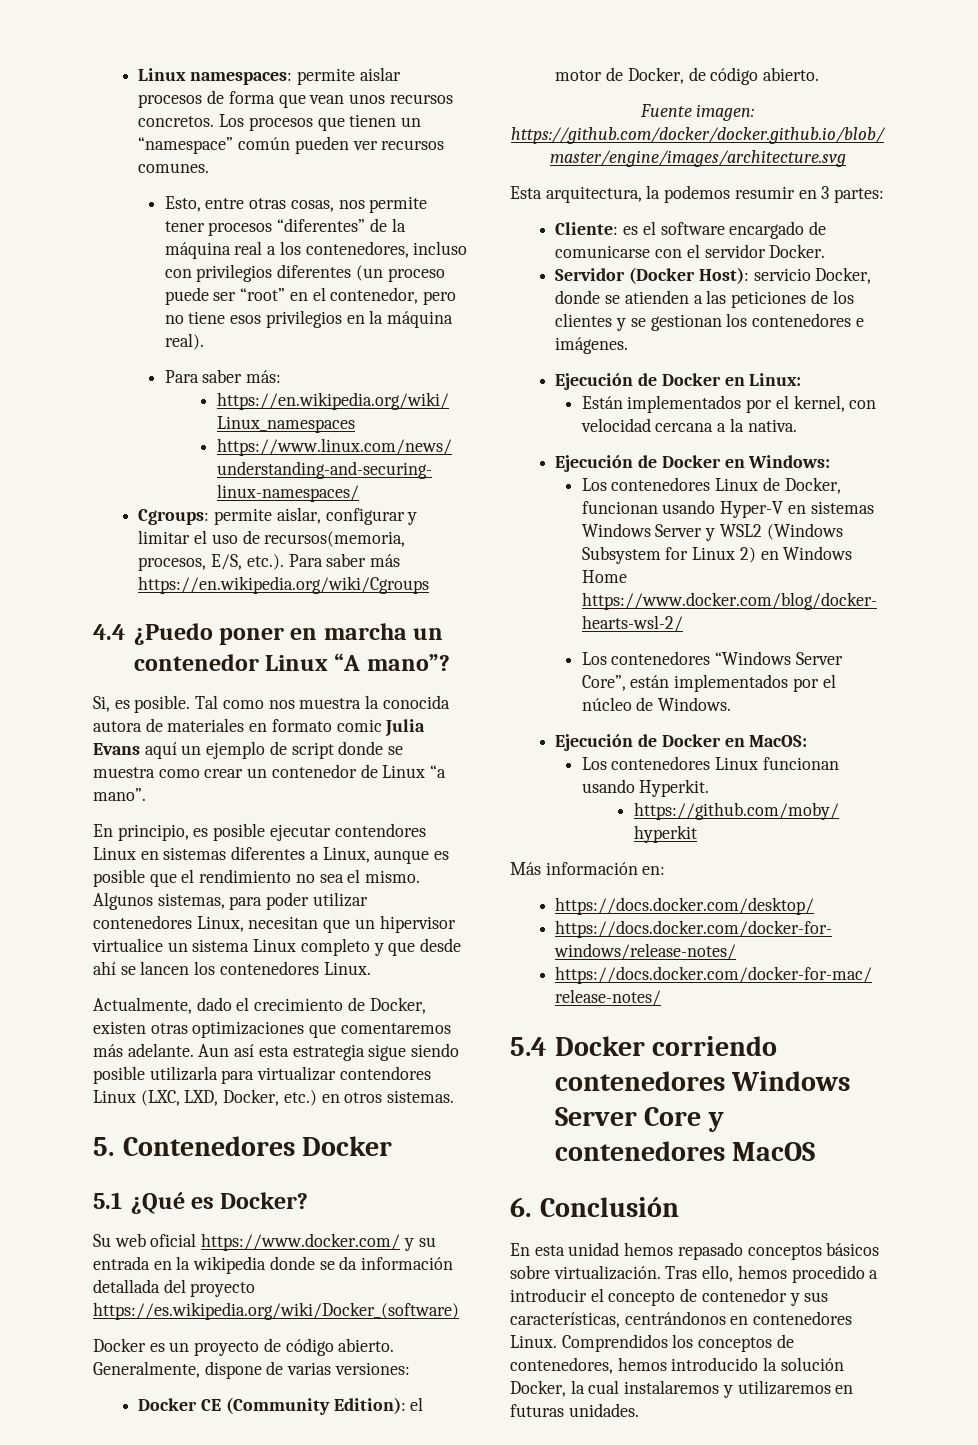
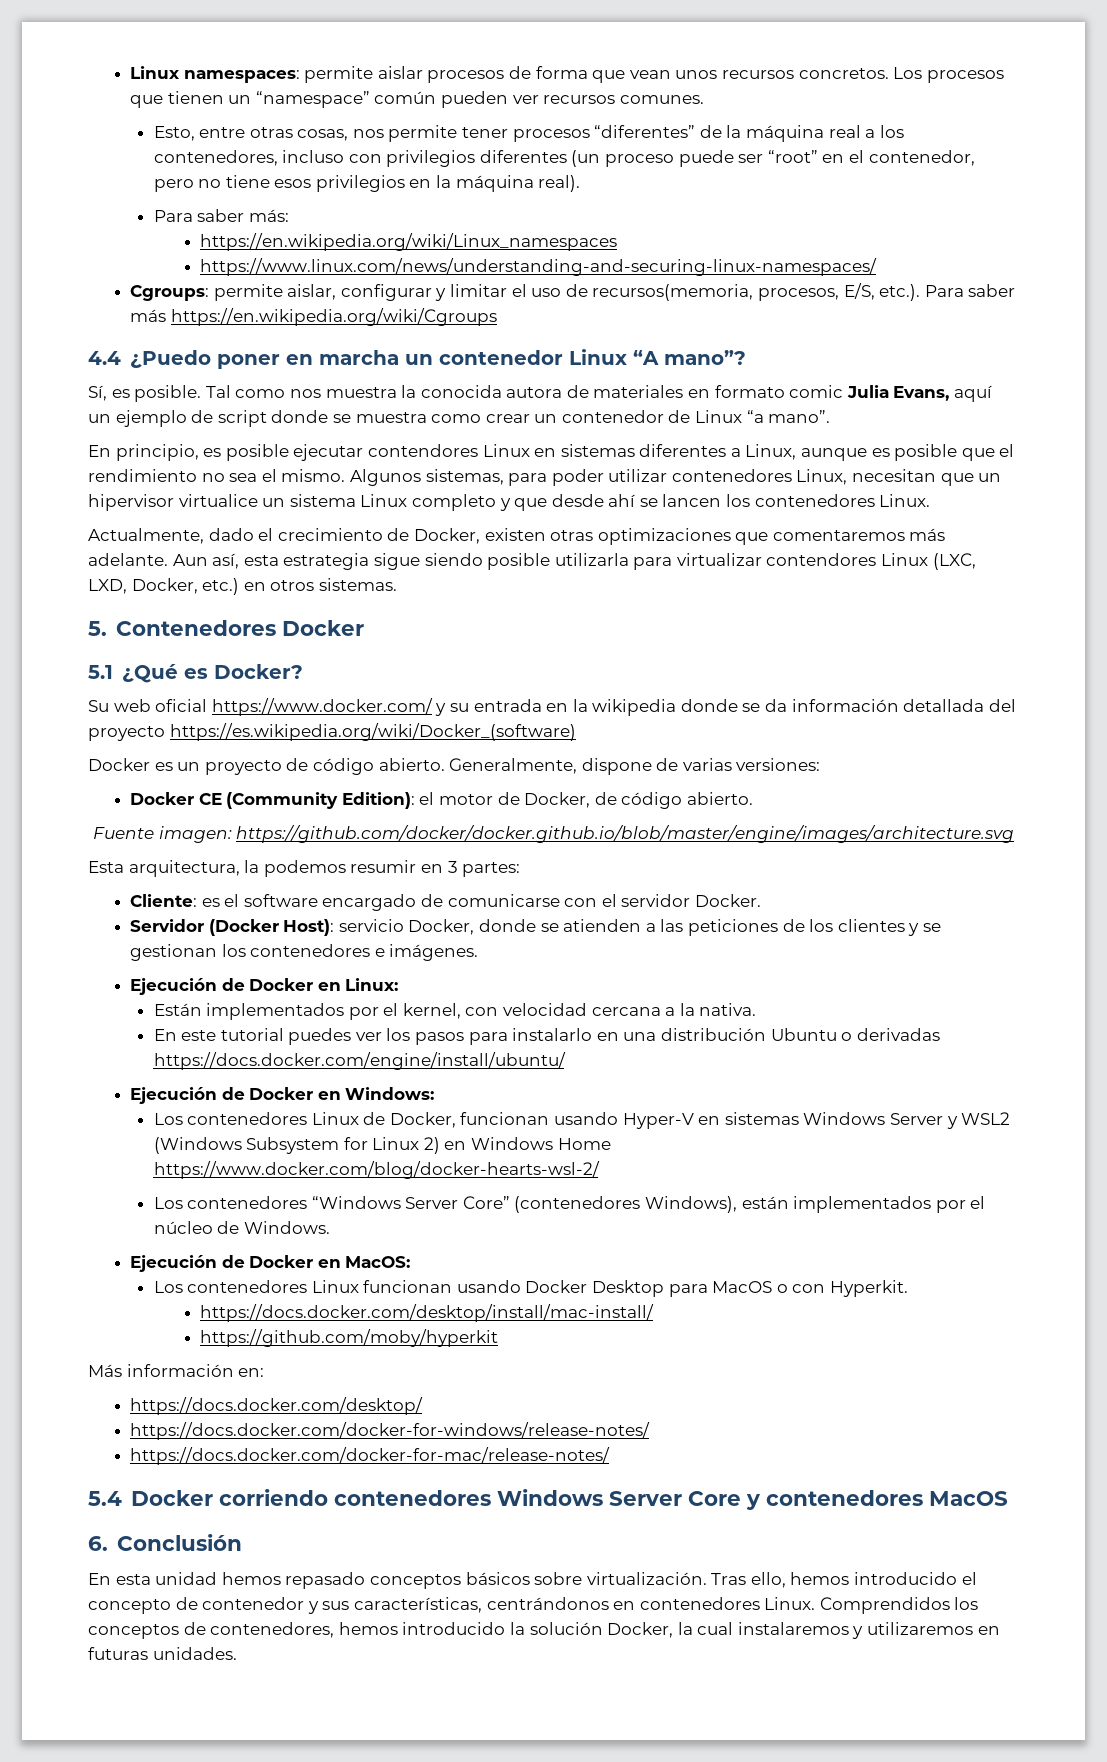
[93,696,110,712] Si, -> [88,385,107,401] Sí,
[93,743,140,755] Evans -> [893,386,950,401] Evans,
[234,1044,255,1057] así -> [212,553,240,569] así,
(797, 425) none -> [153,1028,940,1045] [153,1052,566,1070] // En este tutorial puedes ver los pasos para instalarlo en una distribución Ubuntu o derivadas https://docs.docker.com/engine/install/ubuntu/
[581,675,626,691] Core”, -> [462,1196,738,1213] Core” (contenedores Windows),
(635, 786) none -> [525,1280,826,1297] Docker Desktop para MacOS o con
(710, 788) none -> [200,1304,655,1322] // https://docs.docker.com/desktop/install/mac-install/
[791,1265,879,1283] [510,1288,587,1302] procedido a introducir -> [854,1572,958,1585] introducido

